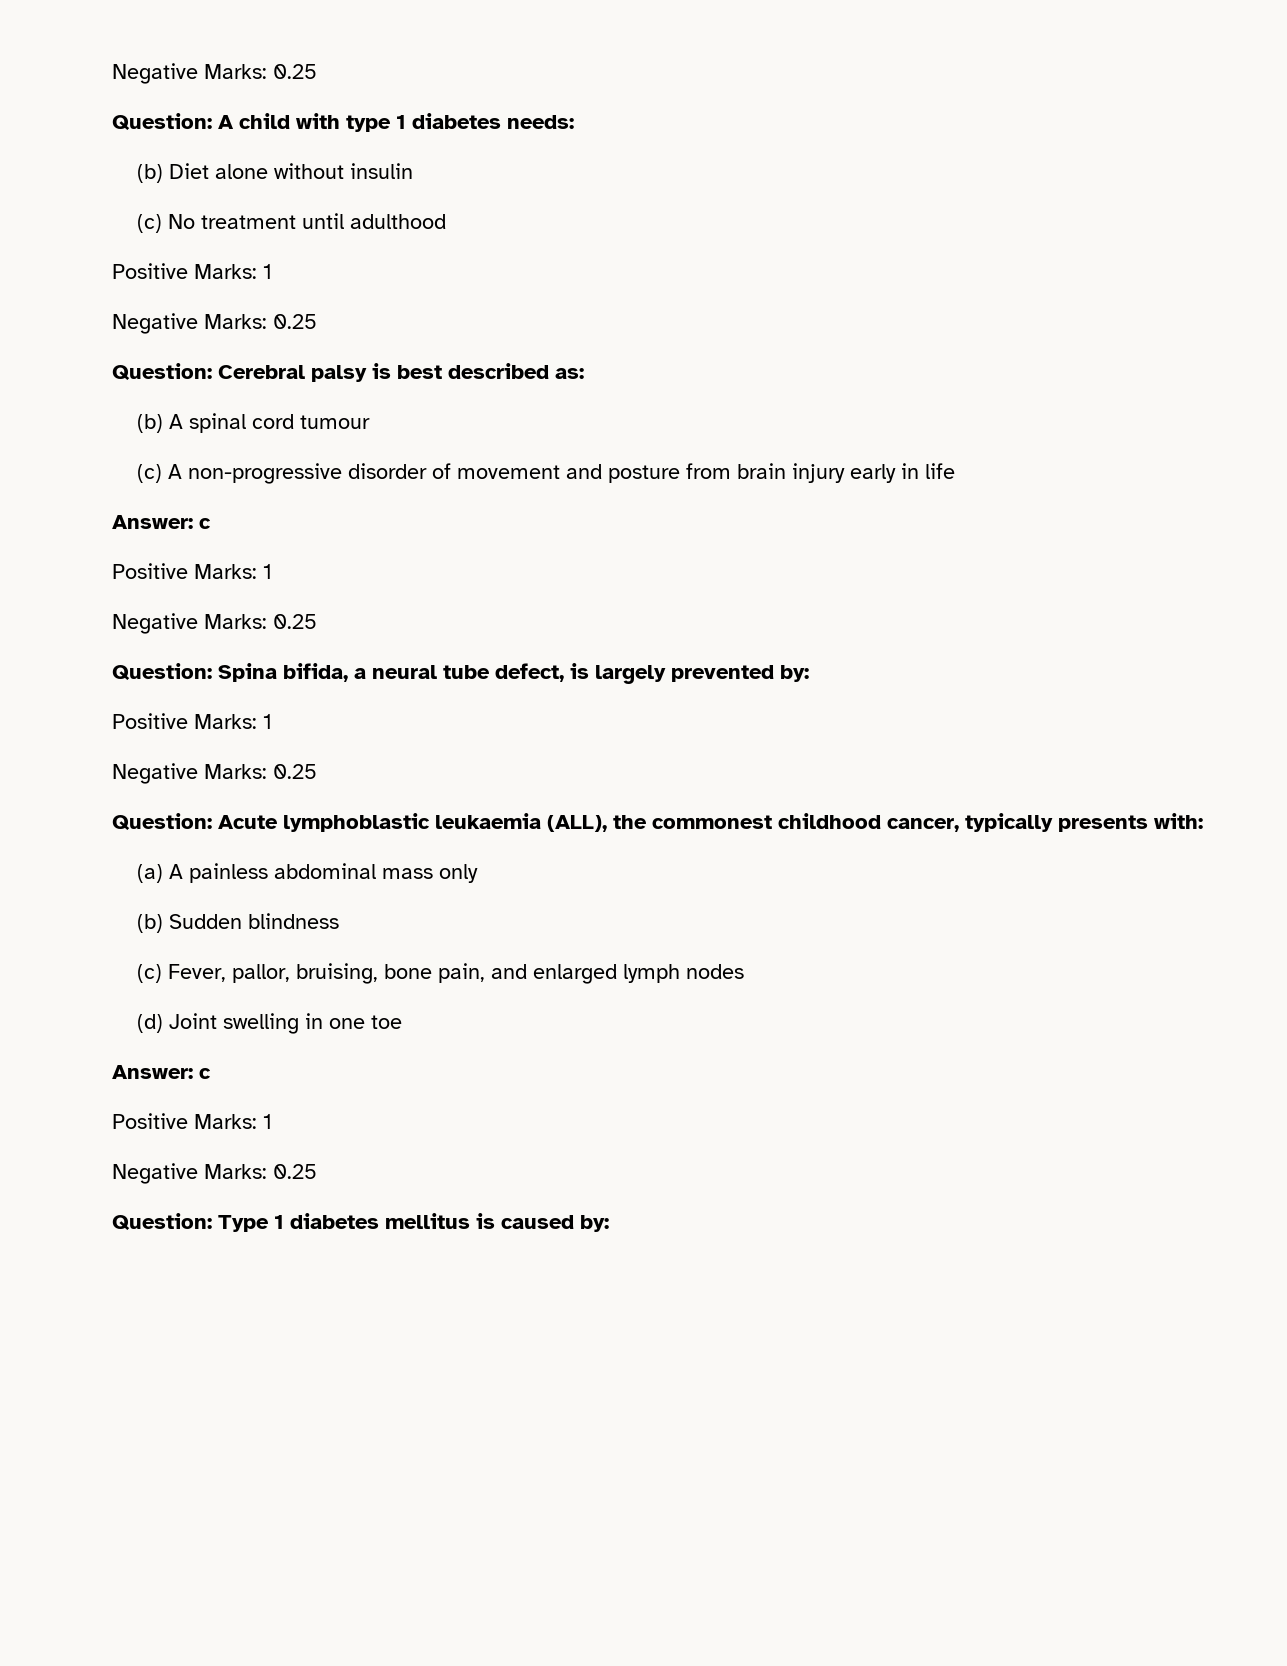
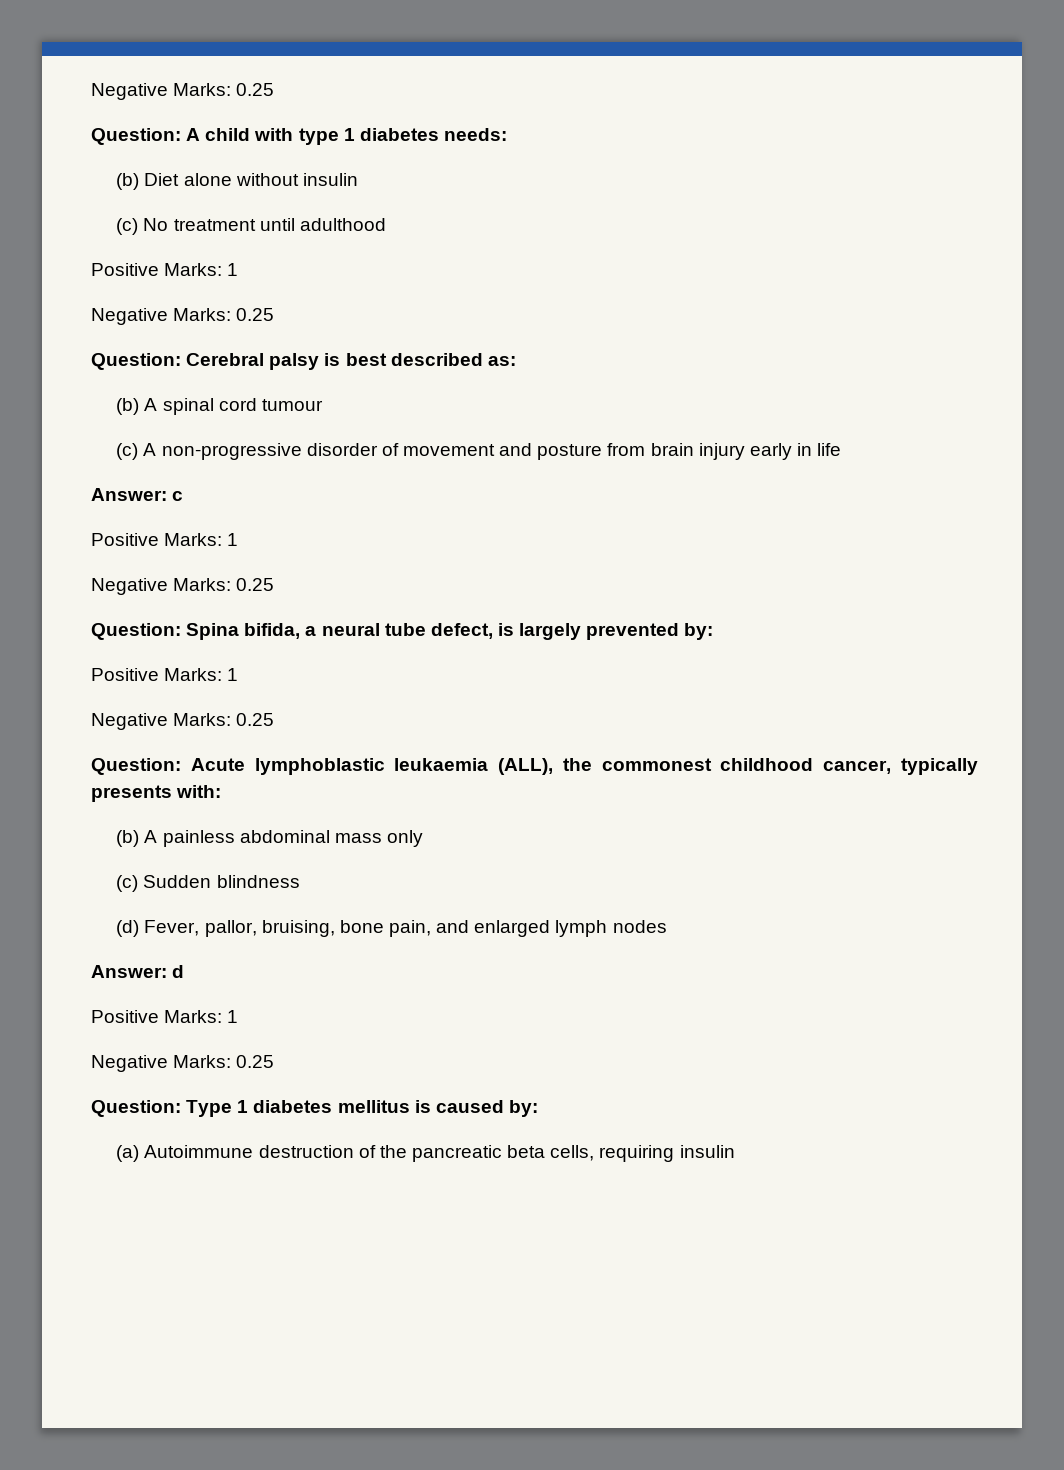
[136,864,163,883] (a) -> [116,830,140,847] (b)
[136,914,163,933] (b) -> [116,875,139,892] (c)
[136,964,162,983] (c) -> [116,920,140,937] (d)
[136,1013,402,1034] [112,1065,211,1079] // (d) Joint swelling in one toe // Answer: c -> [91,965,185,978] // Answer: d
(609, 1223) none -> [116,1145,735,1162] // (a) Autoimmune destruction of the pancreatic beta cells, requiring insulin

